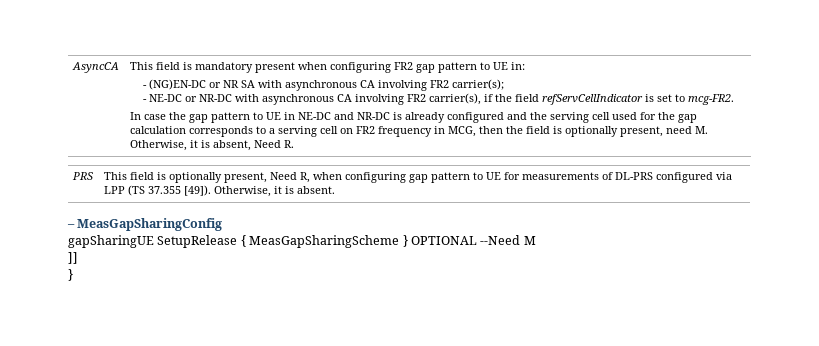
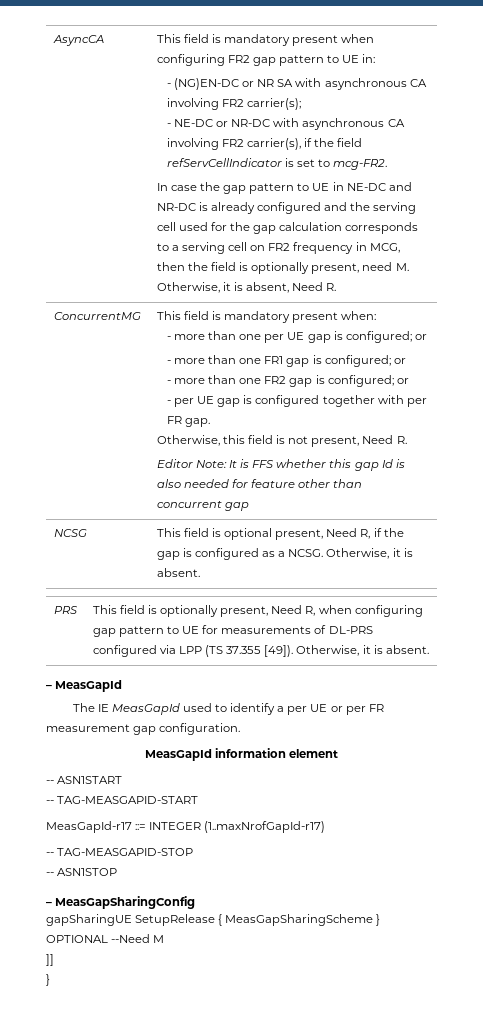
(295, 144) none -> [53,312,141,320] [156,311,377,323] [166,331,427,343] [166,355,406,367] [166,375,409,387] [166,395,427,407] [166,416,211,427] [156,435,407,447] [156,459,405,471] [156,479,363,488] [156,501,249,511] [53,529,87,537] [156,528,404,540] [156,548,413,560] [156,568,200,577] // ConcurrentMG | This field is mandatory present when: // - more than one per UE gap is configured; or // - more than one FR1 gap is configured; or // - more than one FR2 gap is configured; or // - per UE gap is configured together with per FR gap. // Otherwise, this field is not present, Need R. // Editor Note: It is FFS whether this gap Id is also needed for feature other than concurrent gap // NCSG | This field is optional present, Need R, if the gap is configured as a NCSG. Otherwise, it is absent.
(336, 190) none -> [46,680,123,692] [72,703,384,715] [46,723,241,735] [144,748,339,761] [46,776,123,784] [46,796,199,804] [46,821,326,833] [46,848,194,856] [46,868,118,876] // – MeasGapId // The IE MeasGapId used to identify a per UE or per FR measurement gap configuration. // MeasGapId information element // -- ASN1START // -- TAG-MEASGAPID-START // MeasGapId-r17 ::= INTEGER (1..maxNrofGapId-r17) // -- TAG-MEASGAPID-STOP // -- ASN1STOP

